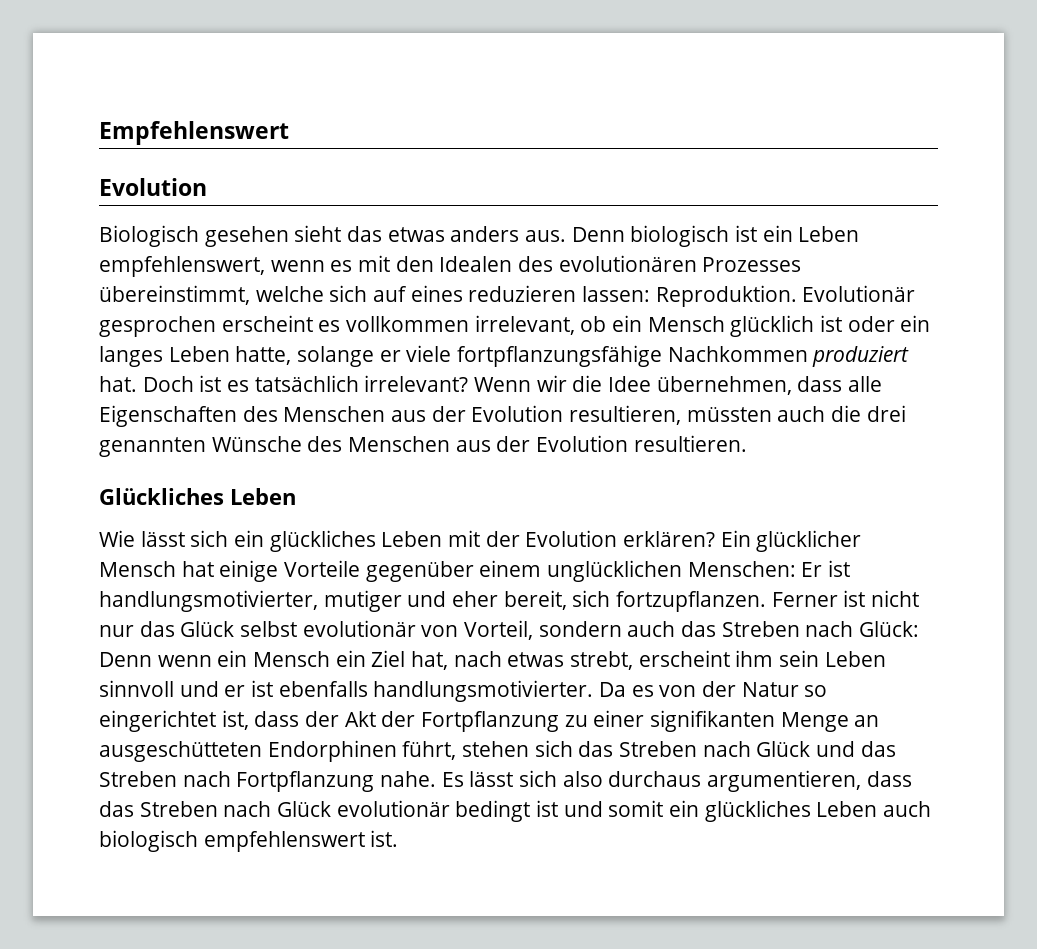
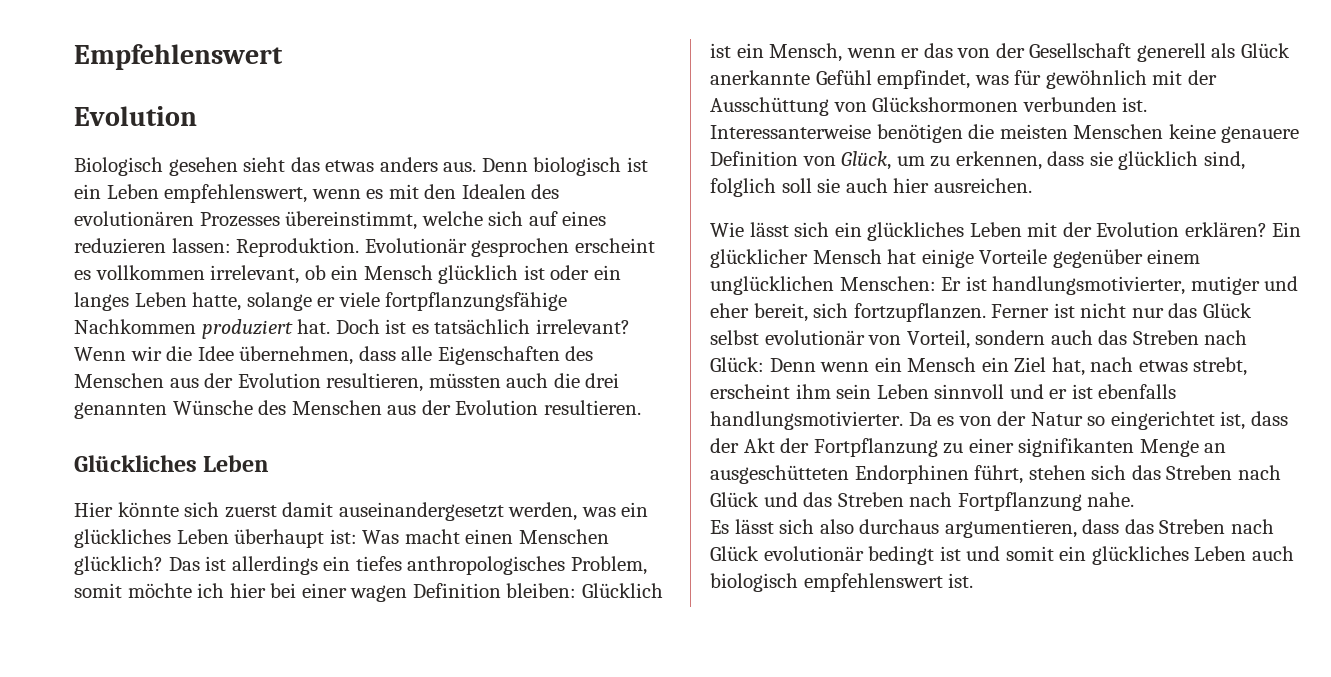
(296, 496) none -> [74,502,649,521] [74,529,609,548] [74,556,647,575] [74,583,663,602] [710,43,1290,62] [710,70,1217,89] [710,97,1148,116] [710,124,1300,143] [710,151,1245,170] [710,178,1032,197] // Hier könnte sich zuerst damit auseinandergesetzt werden, was ein glückliches Leben überhaupt ist: Was macht einen Menschen glücklich? Das ist allerdings ein tiefes anthropologisches Problem, somit möchte ich hier bei einer wagen Definition bleiben: Glücklich ist ein Mensch, wenn er das von der Gesellschaft generell als Glück anerkannte Gefühl empfindet, was für gewöhnlich mit der Ausschüttung von Glückshormonen verbunden ist. Interessanterweise benötigen die meisten Menschen keine genauere Definition von Glück, um zu erkennen, dass sie glücklich sind, folglich soll sie auch hier ausreichen.
(437, 779) none -> (1135, 499) //

